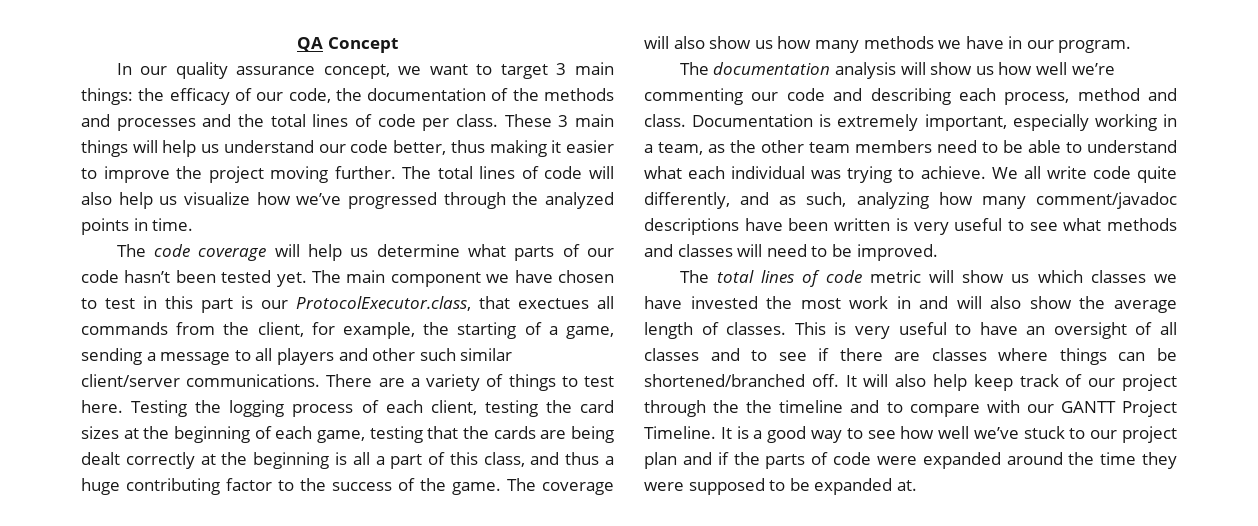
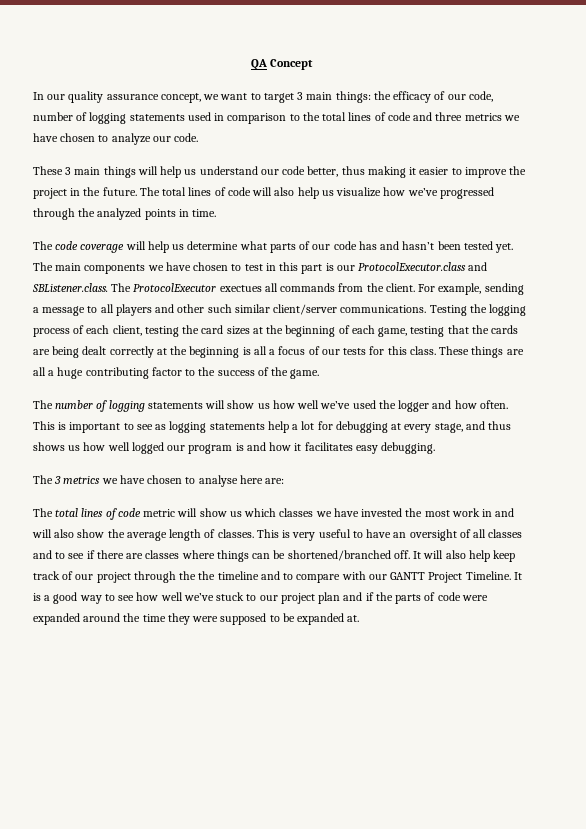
[335,88,615,101] [81,114,232,131] the documentation of the methods and processes and -> [33,112,300,124] number of logging statements used in comparison to
[422,114,498,131] per class. -> [413,112,520,121] [33,133,199,145] and three metrics we have chosen to analyze our code. //
[270,166,396,183] moving further. -> [70,187,137,196] in the future.
(119, 276) none -> [358,241,400,250] has and
[390,272,481,287] component -> [84,264,146,274] components
[296,296,510,311] ProtocolExecutor.class, that -> [358,262,488,271] [32,283,217,292] ProtocolExecutor.class and SBListener.class. The ProtocolExecutor
[257,322,614,339] client, for example, the starting of a game, -> [385,283,482,295] client. For example,
[326,374,614,391] [81,400,123,413] There are a variety of things to test here. -> (427, 309) none
[390,452,600,469] part of this class, and thus -> [278,346,524,358] [33,367,46,376] focus of our tests for this class. These things are all
[507,478,614,495] [644,36,1132,53] [679,62,896,79] The coverage will also show us how many methods we have in our program. // The documentation analysis -> [33,400,203,412] // The number of logging statements
[1071,63,1115,75] [644,88,1177,105] [644,114,1177,131] [644,140,1177,155] [644,166,1177,183] [644,192,1177,209] [644,218,1177,235] [644,244,938,261] we’re commenting our code and describing each process, method and class. Documentation is extremely important, especially working in a team, as the other team members need to be able to understand what each individual was trying to achieve. We all write code quite differently, and as such, analyzing how many comment/javadoc descriptions have been written is very useful to see what methods and classes will need to be improved. -> [320,400,508,412] [33,421,512,433] [33,442,436,454] [33,475,285,487] we’ve used the logger and how often. This is important to see as logging statements help a lot for debugging at every stage, and thus shows us how well logged our program is and how it facilitates easy debugging. // The 3 metrics we have chosen to analyse here are:

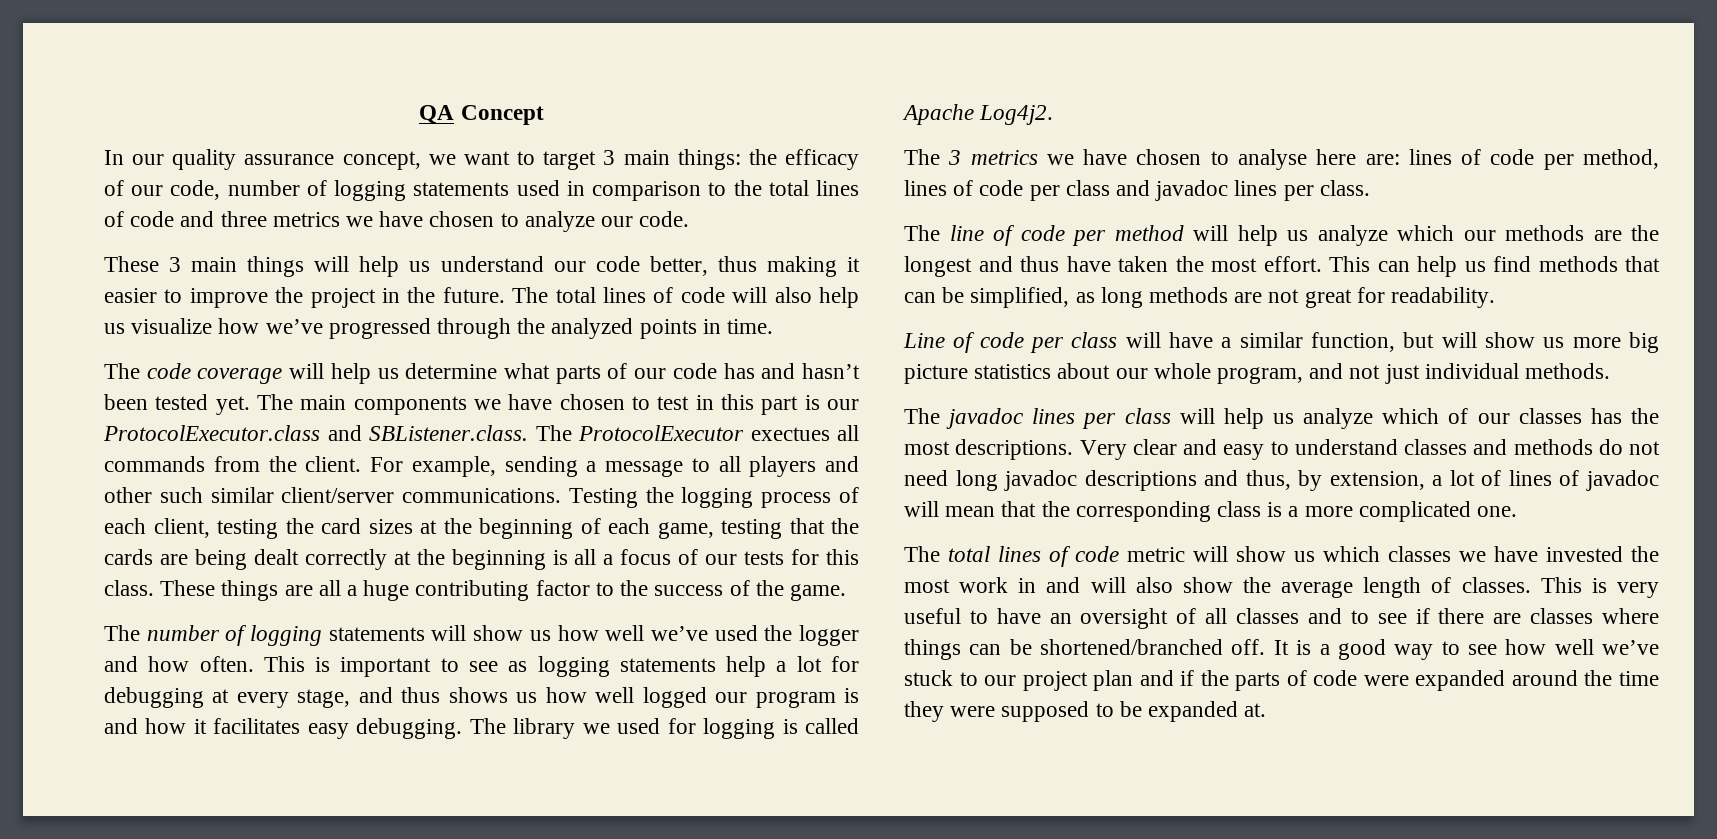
(436, 448) none -> [469,718,859,739] [902,104,1054,125] The library we used for logging is called Apache Log4j2.
(285, 481) none -> [1408,149,1659,170] [904,180,1370,201] [904,225,1659,246] [904,256,1660,277] [904,287,1496,308] [903,332,1659,353] [904,363,1611,384] [904,408,1659,429] [904,439,1660,460] [904,470,1659,491] [904,501,1518,522] lines of code per method, lines of code per class and javadoc lines per class. // The line of code per method will help us analyze which our methods are the longest and thus have taken the most effort. This can help us find methods that can be simplified, as long methods are not great for readability. // Line of code per class will have a similar function, but will show us more big picture statistics about our whole program, and not just individual methods. // The javadoc lines per class will help us analyze which of our classes has the most descriptions. Very clear and easy to understand classes and methods do not need long javadoc descriptions and thus, by extension, a lot of lines of javadoc will mean that the corresponding class is a more complicated one.
[423,550,516,562] [33,571,522,583] will also help keep track of our project through the the timeline and to compare with our GANTT Project Timeline. It -> (1289, 647) none

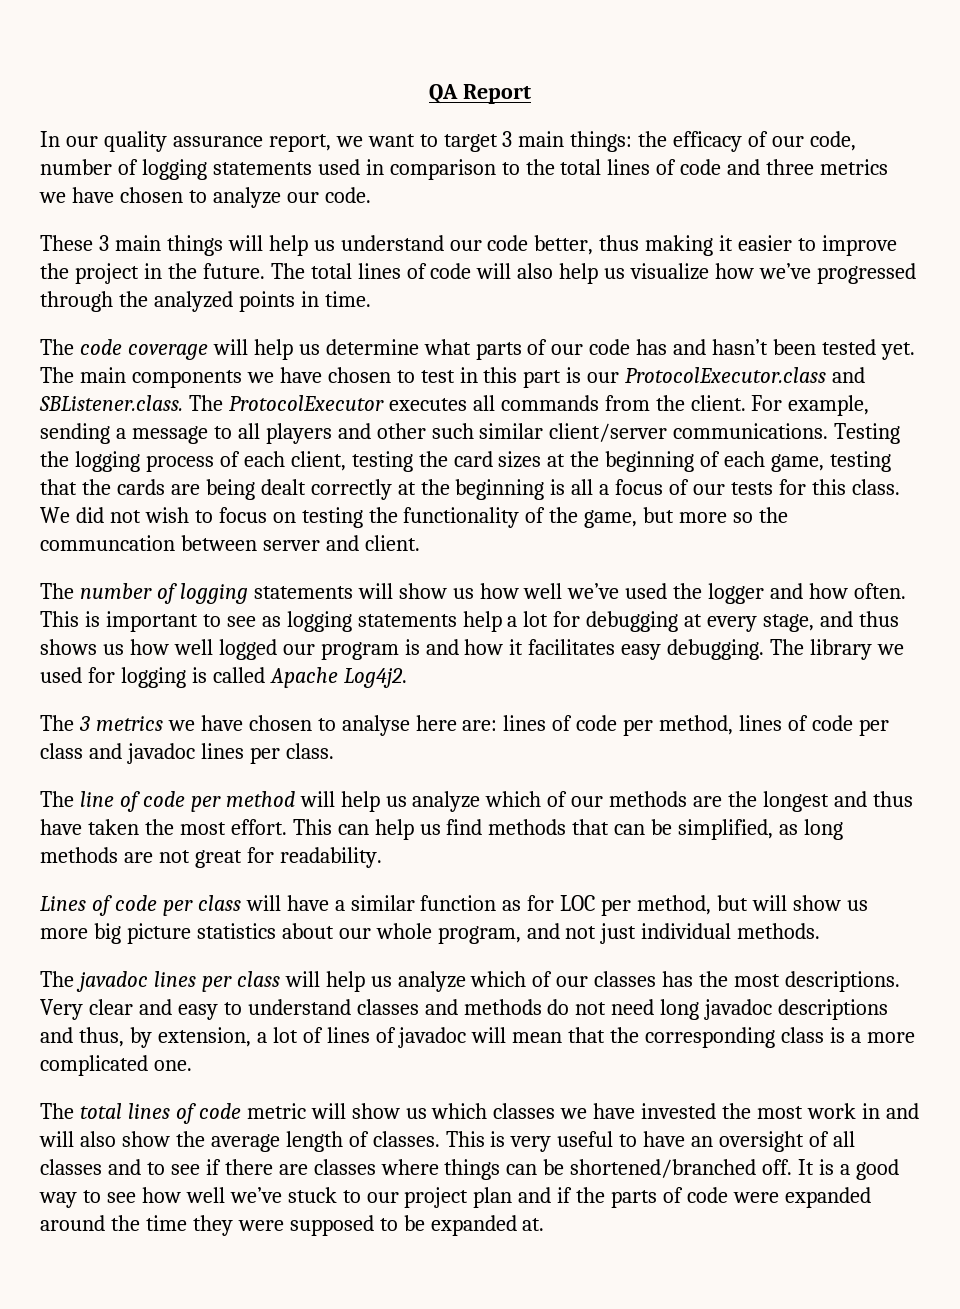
[460,105,544,125] Concept -> [462,84,531,104] Report
[342,151,421,170] concept, -> [268,134,331,152] report,
[750,427,830,441] exectues -> [388,398,467,411] executes
[160,580,846,601] These things are all a huge contributing factor to the success of the game. -> [40,507,789,528] [40,535,420,551] We did not wish to focus on testing the functionality of the game, but more so the communcation between server and client.
(1454, 233) none -> [547,791,568,807] of
[903,333,945,348] Line -> [40,896,86,911] Lines
[1311,332,1395,352] function, -> [420,895,712,916] function as for LOC per method,

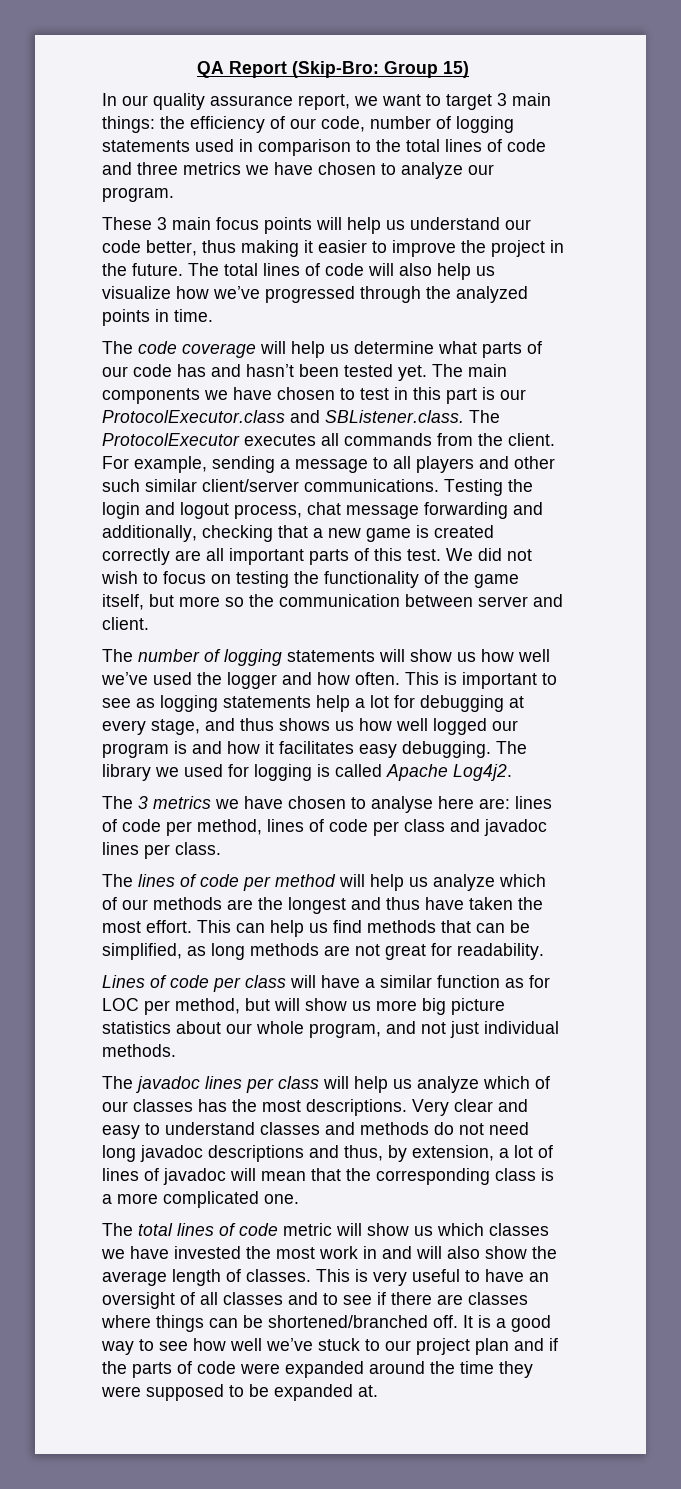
(531, 94) none -> [292,61,469,78] (Skip-Bro: Group 15)
[673,131,743,152] efficacy -> [190,116,265,133] efficiency
[324,187,371,203] code. -> [102,187,174,202] program.
[166,235,223,256] things -> [216,217,312,234] focus points
[74,451,892,472] [40,479,900,500] logging process of each client, testing the card sizes at the beginning of each game, testing that the cards are being dealt correctly at the beginning is all a focus of our tests for this class. -> [102,502,543,519] [102,525,494,542] [102,548,441,565] login and logout process, chat message forwarding and additionally, checking that a new game is created correctly are all important parts of this test.
[584,510,638,528] game, -> [474,574,519,588] [102,594,144,610] game itself,
[40,535,175,551] communcation -> [279,594,400,607] communication
[79,791,114,807] line -> [138,874,175,887] lines

